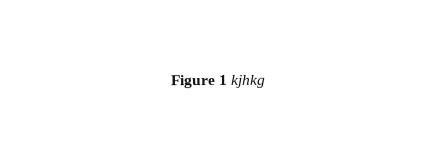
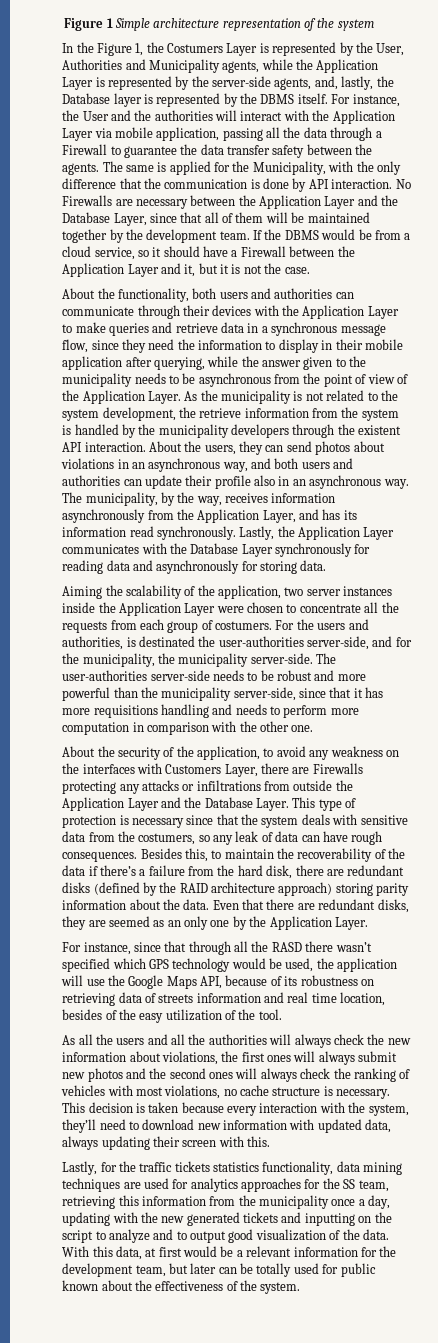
[230,74,267,88] kjhkg -> [114,18,374,31] [62,42,405,56] [62,59,379,73] [62,76,394,90] [62,93,400,107] [62,110,395,124] [62,127,382,141] [62,144,373,158] [62,161,401,175] [62,178,411,192] [62,195,399,209] [62,212,370,226] [62,229,411,243] [62,246,355,260] [62,263,310,277] [62,288,354,302] [62,305,399,319] [62,322,386,336] [62,339,403,353] [62,356,367,370] [62,373,408,387] [62,390,398,404] [62,407,399,421] [62,424,402,438] [62,441,385,455] [61,458,354,472] [62,475,409,489] [62,492,336,506] [62,509,357,523] [62,526,395,540] [62,543,371,557] [62,560,327,574] [62,585,393,599] [62,602,399,616] [62,619,369,633] [62,636,412,650] [62,653,337,667] [62,670,366,681] [62,687,384,701] [62,704,359,718] [62,721,314,735] [62,746,399,760] [62,763,363,777] [62,780,353,794] [62,797,357,811] [62,814,408,828] [62,831,383,845] [62,848,406,862] [62,865,405,879] [62,882,410,896] [62,899,409,913] [62,916,368,930] [62,941,372,955] [62,958,398,972] [61,975,374,989] [62,992,386,1006] [62,1009,282,1023] [62,1034,411,1048] [62,1051,398,1065] [62,1068,411,1082] [61,1085,391,1099] [62,1102,409,1116] [62,1119,392,1133] [62,1136,271,1150] [62,1161,403,1175] [62,1178,389,1192] [62,1195,391,1209] [62,1212,392,1226] [62,1229,389,1243] [62,1246,397,1260] [62,1263,376,1277] [62,1280,301,1294] Simple architecture representation of the system // In the Figure 1, the Costumers Layer is represented by the User, Authorities and Municipality agents, while the Application Layer is represented by the server-side agents, and, lastly, the Database layer is represented by the DBMS itself. For instance, the User and the authorities will interact with the Application Layer via mobile application, passing all the data through a Firewall to guarantee the data transfer safety between the agents. The same is applied for the Municipality, with the only difference that the communication is done by API interaction. No Firewalls are necessary between the Application Layer and the Database Layer, since that all of them will be maintained together by the development team. If the DBMS would be from a cloud service, so it should have a Firewall between the Application Layer and it, but it is not the case. // About the functionality, both users and authorities can communicate through their devices with the Application Layer to make queries and retrieve data in a synchronous message flow, since they need the information to display in their mobile application after querying, while the answer given to the municipality needs to be asynchronous from the point of view of the Application Layer. As the municipality is not related to the system development, the retrieve information from the system is handled by the municipality developers through the existent API interaction. About the users, they can send photos about violations in an asynchronous way, and both users and authorities can update their profile also in an asynchronous way. The municipality, by the way, receives information asynchronously from the Application Layer, and has its information read synchronously. Lastly, the Application Layer communicates with the Database Layer synchronously for reading data and asynchronously for storing data. // Aiming the scalability of the application, two server instances inside the Application Layer were chosen to concentrate all the requests from each group of costumers. For the users and authorities, is destinated the user-authorities server-side, and for the municipality, the municipality server-side. The user-authorities server-side needs to be robust and more powerful than the municipality server-side, since that it has more requisitions handling and needs to perform more computation in comparison with the other one. // About the security of the application, to avoid any weakness on the interfaces with Customers Layer, there are Firewalls protecting any attacks or infiltrations from outside the Application Layer and the Database Layer. This type of protection is necessary since that the system deals with sensitive data from the costumers, so any leak of data can have rough consequences. Besides this, to maintain the recoverability of the data if there’s a failure from the hard disk, there are redundant disks (defined by the RAID architecture approach) storing parity information about the data. Even that there are redundant disks, they are seemed as an only one by the Application Layer. // For instance, since that through all the RASD there wasn’t specified which GPS technology would be used, the application will use the Google Maps API, because of its robustness on retrieving data of streets information and real time location, besides of the easy utilization of the tool. // As all the users and all the authorities will always check the new information about violations, the first ones will always submit new photos and the second ones will always check the ranking of vehicles with most violations, no cache structure is necessary. This decision is taken because every interaction with the system, they’ll need to download new information with updated data, always updating their screen with this. // Lastly, for the traffic tickets statistics functionality, data mining techniques are used for analytics approaches for the SS team, retrieving this information from the municipality once a day, updating with the new generated tickets and inputting on the script to analyze and to output good visualization of the data. With this data, at first would be a relevant information for the development team, but later can be totally used for public known about the effectiveness of the system.

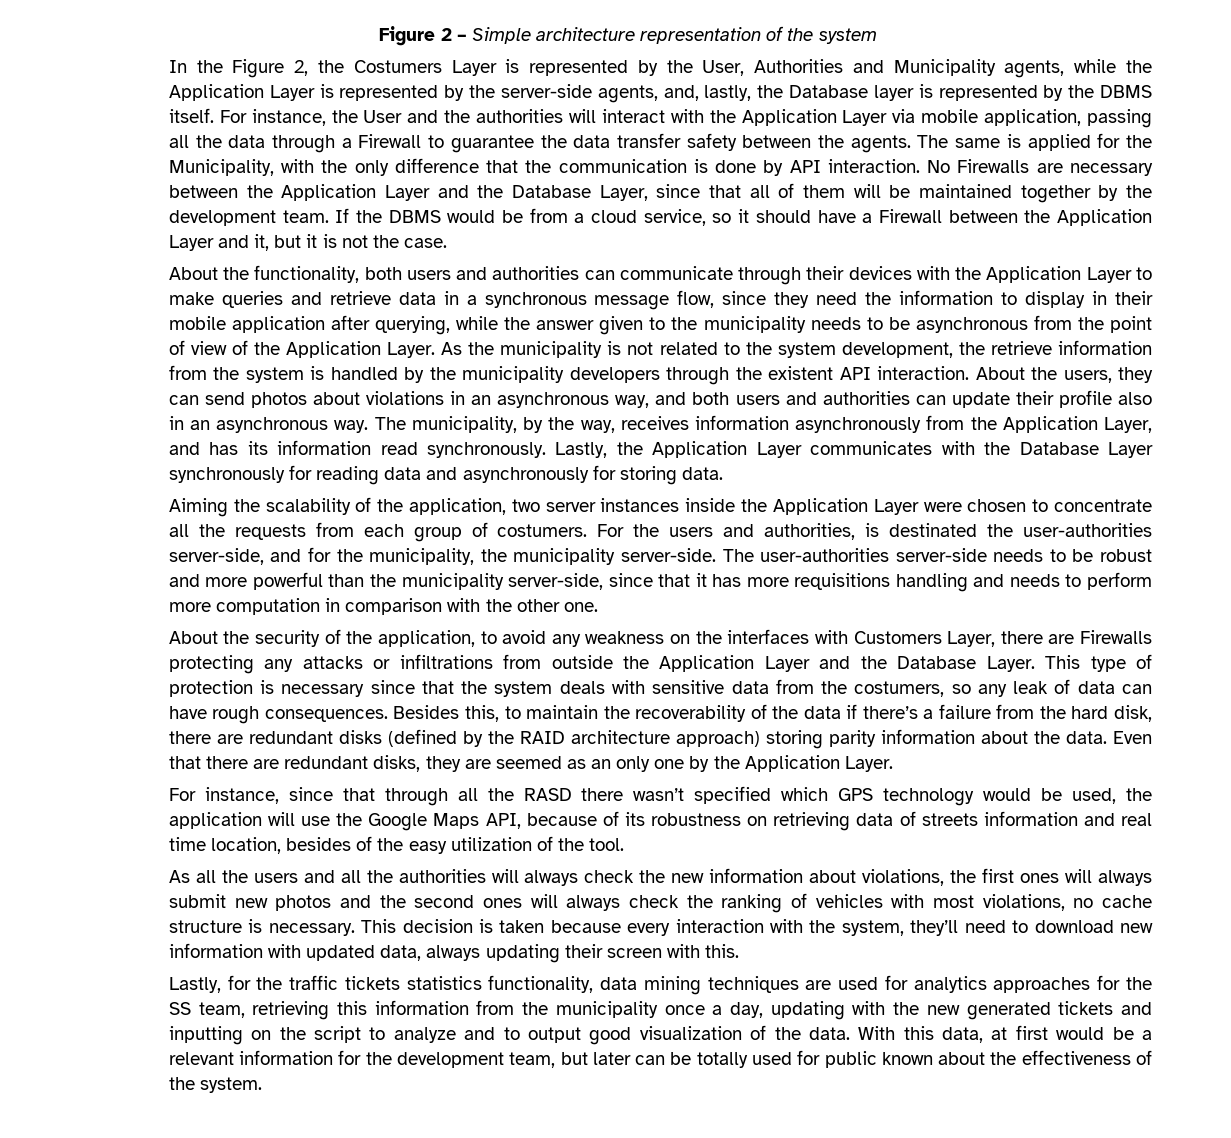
[64,18,113,31] Figure 1 -> [379,26,467,46] Figure 2 –
[135,43,144,56] 1, -> [294,60,309,76] 2,

